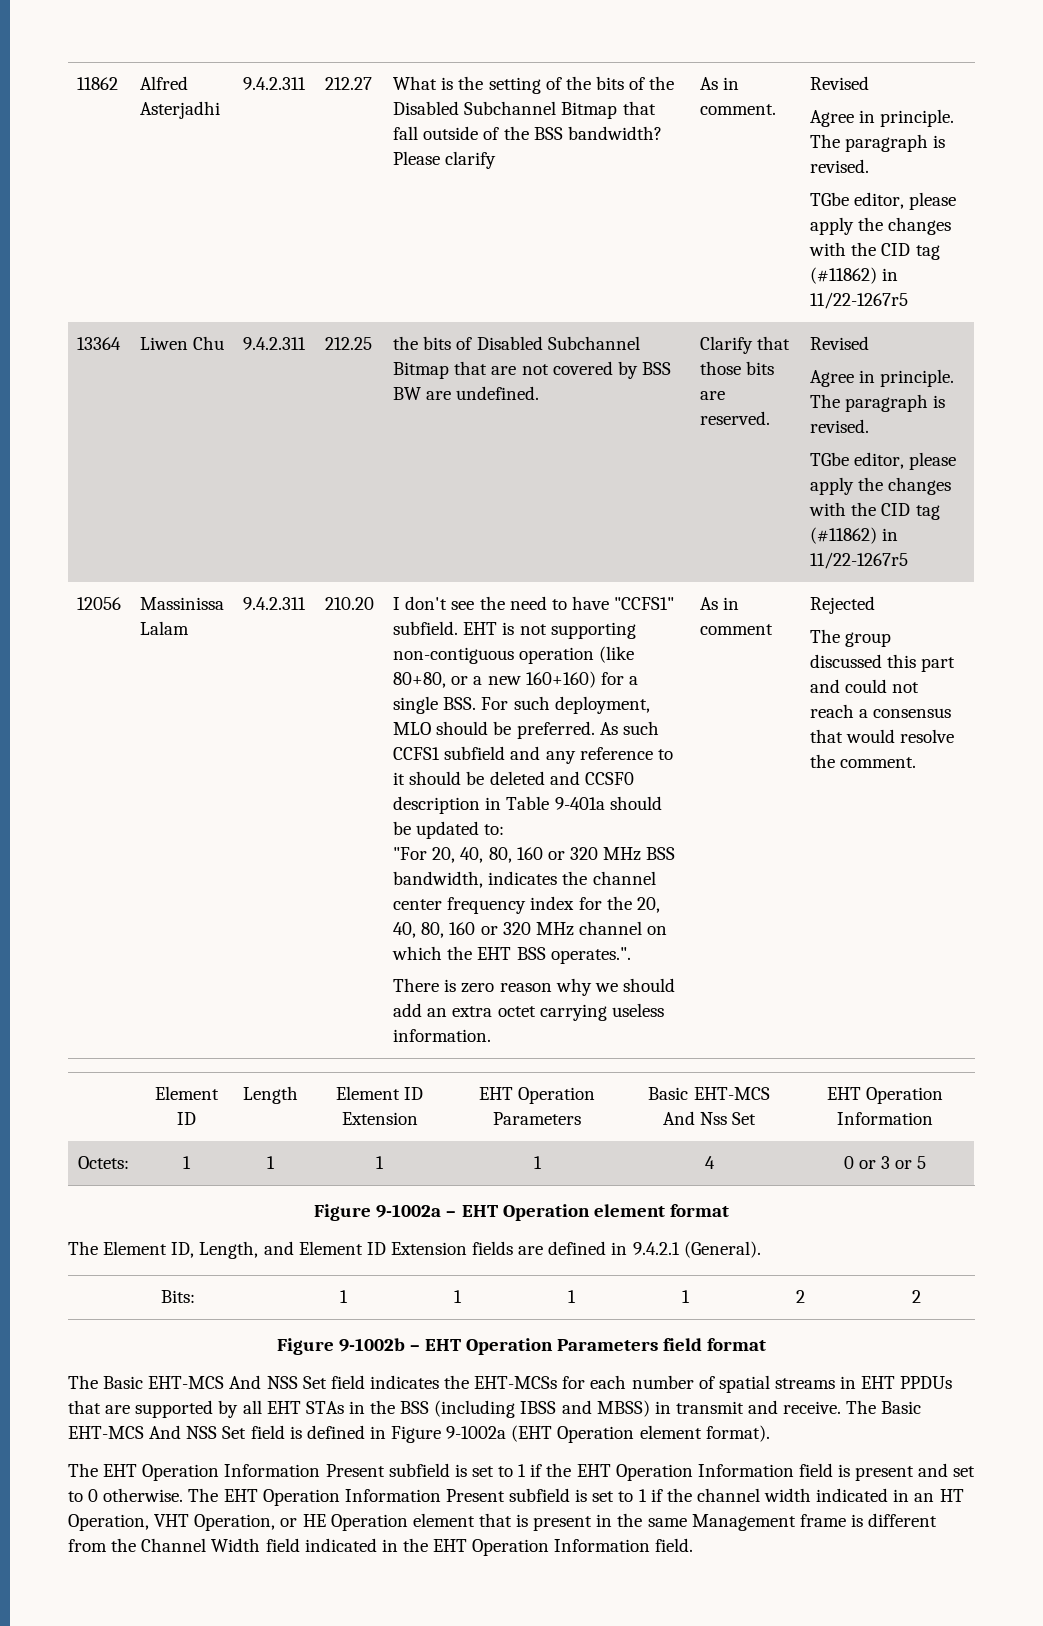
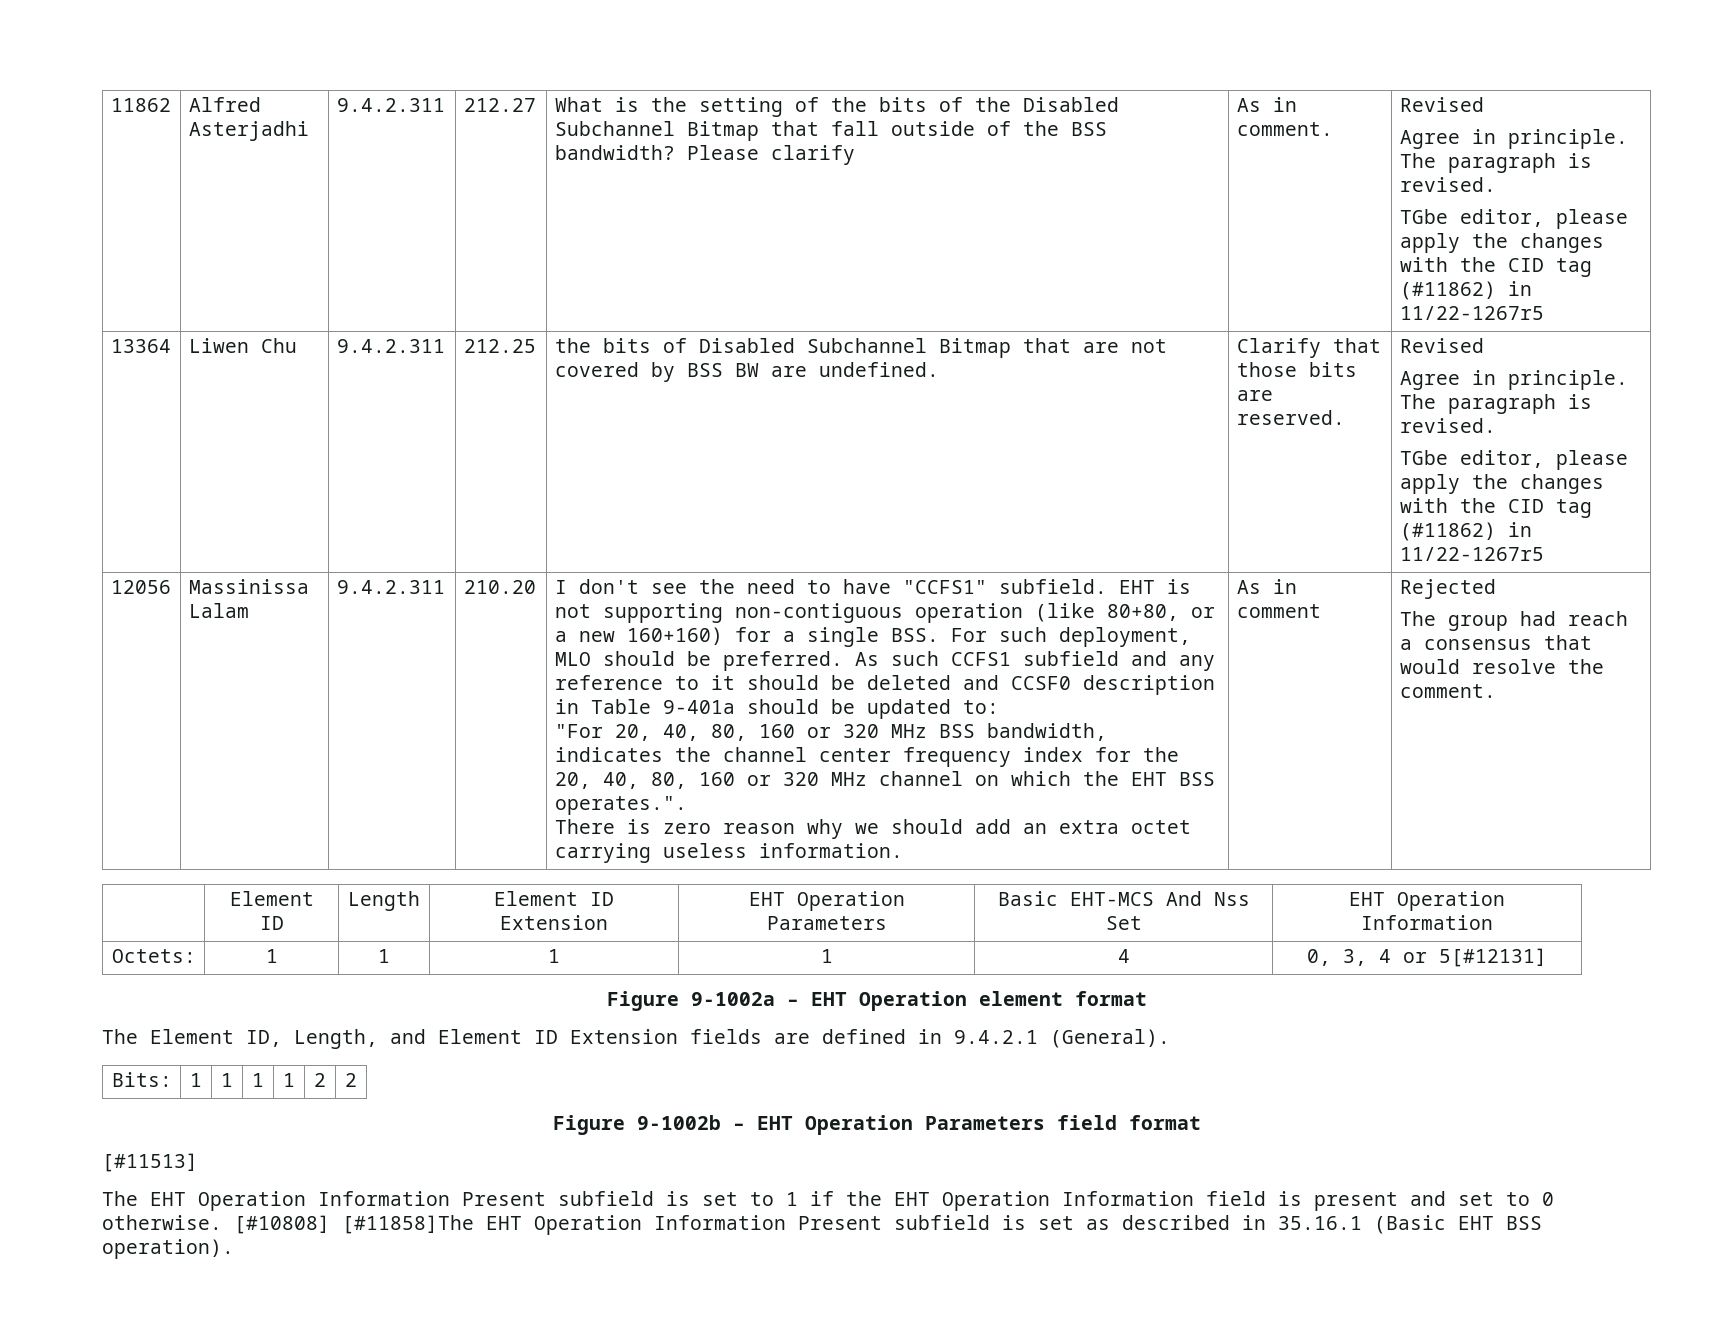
[810,654,956,672] [810,679,920,693] discussed this part and could not -> [1519,611,1556,626] had
[843,1156,927,1169] 0 or 3 or 5 -> [1307,948,1547,967] 0, 3, 4 or 5[#12131]
[68,1375,953,1393] [68,1400,922,1418] [68,1425,770,1443] The Basic EHT-MCS And NSS Set field indicates the EHT-MCSs for each number of spatial streams in EHT PPDUs that are supported by all EHT STAs in the BSS (including IBSS and MBSS) in transmit and receive. The Basic EHT-MCS And NSS Set field is defined in Figure 9-1002a (EHT Operation element format). -> [102,1153,198,1172] [#11513]
[188,1488,964,1506] [68,1513,938,1531] [68,1538,694,1556] The EHT Operation Information Present subfield is set to 1 if the channel width indicated in an HT Operation, VHT Operation, or HE Operation element that is present in the same Management frame is different from the Channel Width field indicated in the EHT Operation Information field. -> [234,1215,1542,1235] [102,1239,234,1259] [#10808] [#11858]The EHT Operation Information Present subfield is set as described in 35.16.1 (Basic EHT BSS operation).

